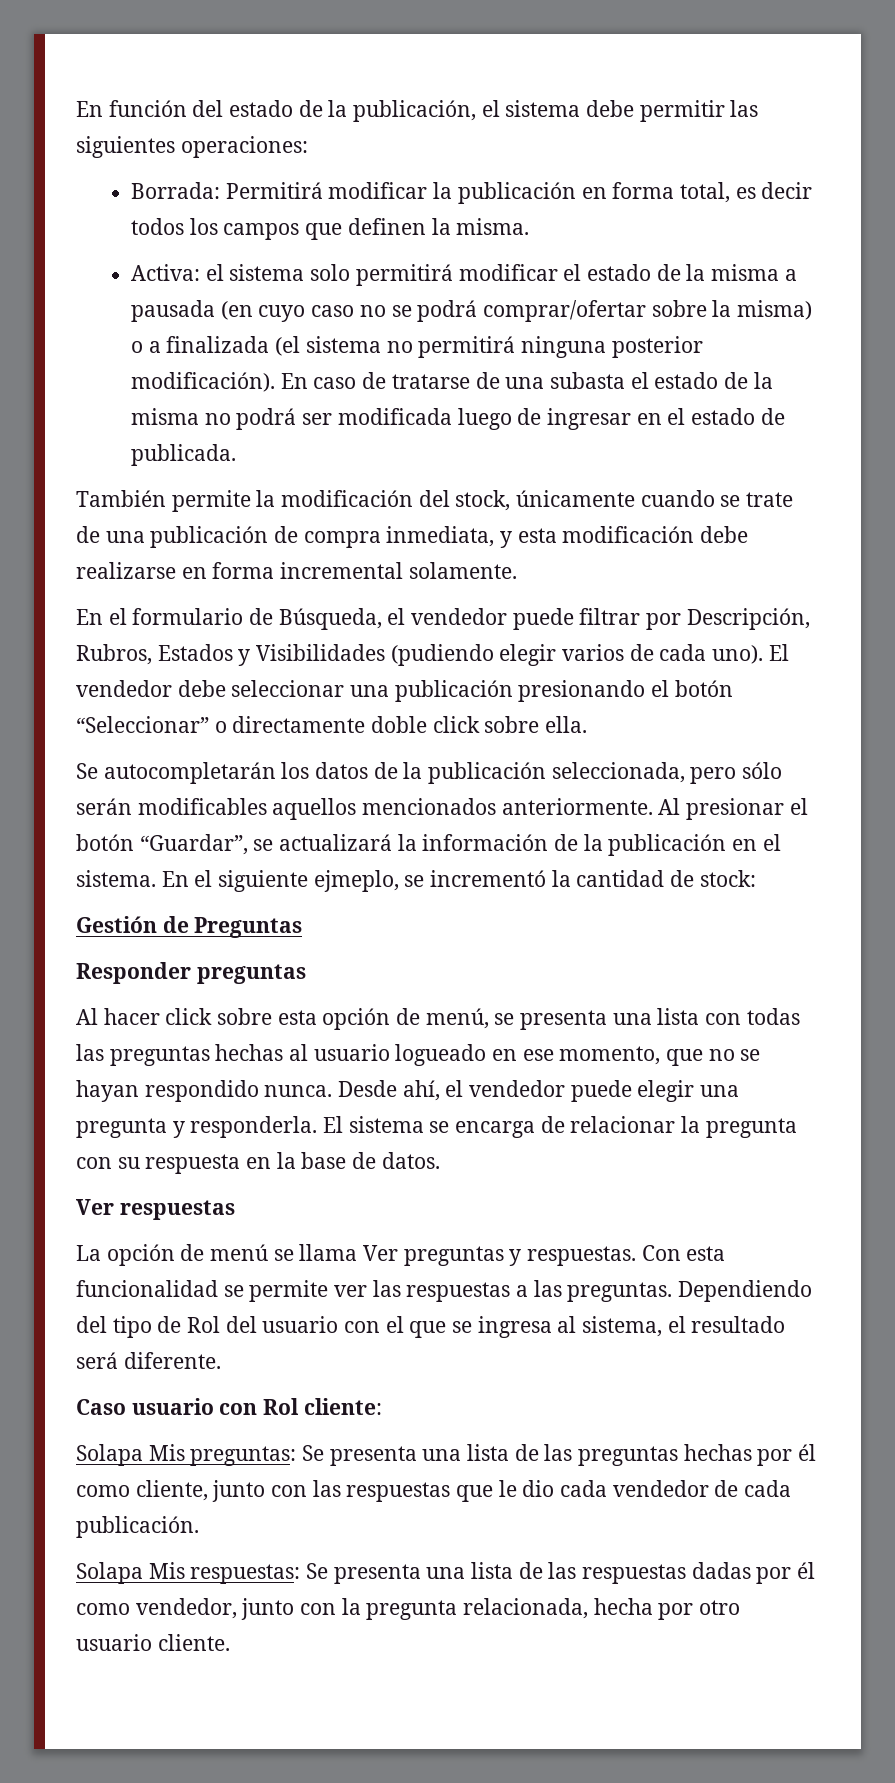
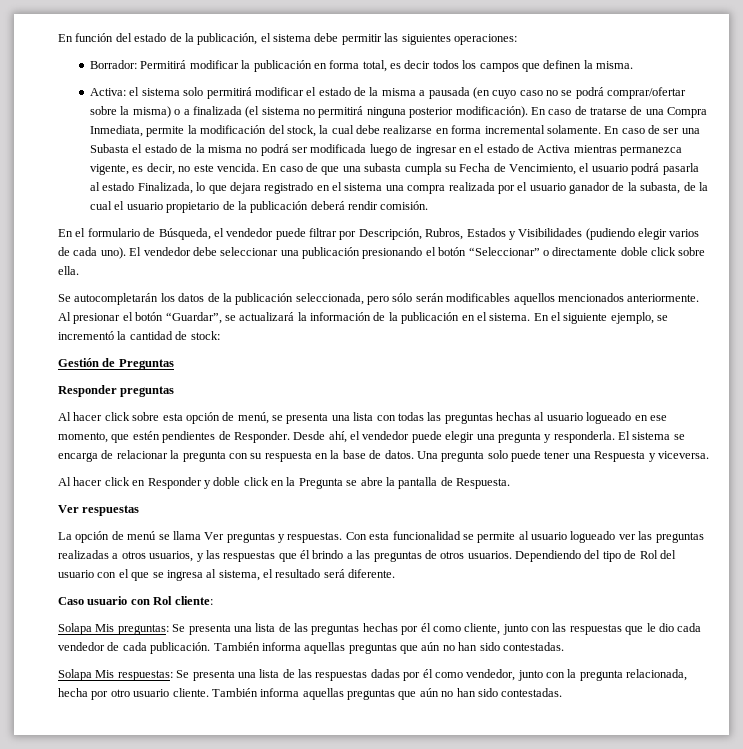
[131,182,221,199] Borrada: -> [90,60,138,69] Borrador:
[549,372,625,389] subasta -> [667,107,708,118] [90,125,700,137] [90,144,130,153] Compra Inmediata, permite la modificación del stock, la cual debe realizarse en forma incremental solamente. En caso de ser una Subasta
[131,444,237,466] [76,490,794,512] [76,526,749,548] [76,562,517,579] publicada. // También permite la modificación del stock, únicamente cuando se trate de una publicación de compra inmediata, y esta modificación debe realizarse en forma incremental solamente. -> [537,145,683,156] [90,163,699,175] [90,182,708,194] [90,201,429,213] Activa mientras permanezca vigente, es decir, no este vencida. En caso de que una subasta cumpla su Fecha de Vencimiento, el usuario podrá pasarla al estado Finalizada, lo que dejara registrado en el sistema una compra realizada por el usuario ganador de la subasta, de la cual el usuario propietario de la publicación deberá rendir comisión.
[313,870,399,892] ejmeplo, -> [610,312,654,324] ejemplo,
[708,1049,761,1061] [76,1080,333,1102] no se hayan respondido nunca. -> [132,431,290,443] estén pendientes de Responder.
(440, 1160) none -> [416,450,709,462] [58,477,510,489] Una pregunta solo puede tener una Respuesta y viceversa. // Al hacer click en Responder y doble click en la Pregunta se abre la pantalla de Respuesta.
[334,1280,673,1302] ver las respuestas a las preguntas. -> [518,531,704,543] [58,550,512,562] al usuario logueado ver las preguntas realizadas a otros usuarios, y las respuestas que él brindo a las preguntas de otros usuarios.
(199, 1527) none -> [213,642,564,654] También informa aquellas preguntas que aún no han sido contestadas.
(230, 1642) none -> [211,688,563,700] También informa aquellas preguntas que aún no han sido contestadas.

